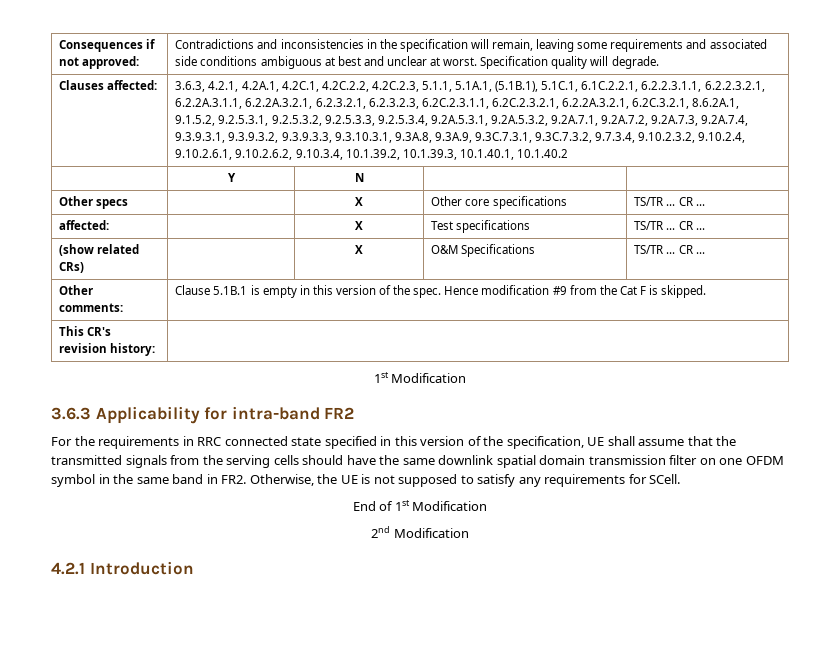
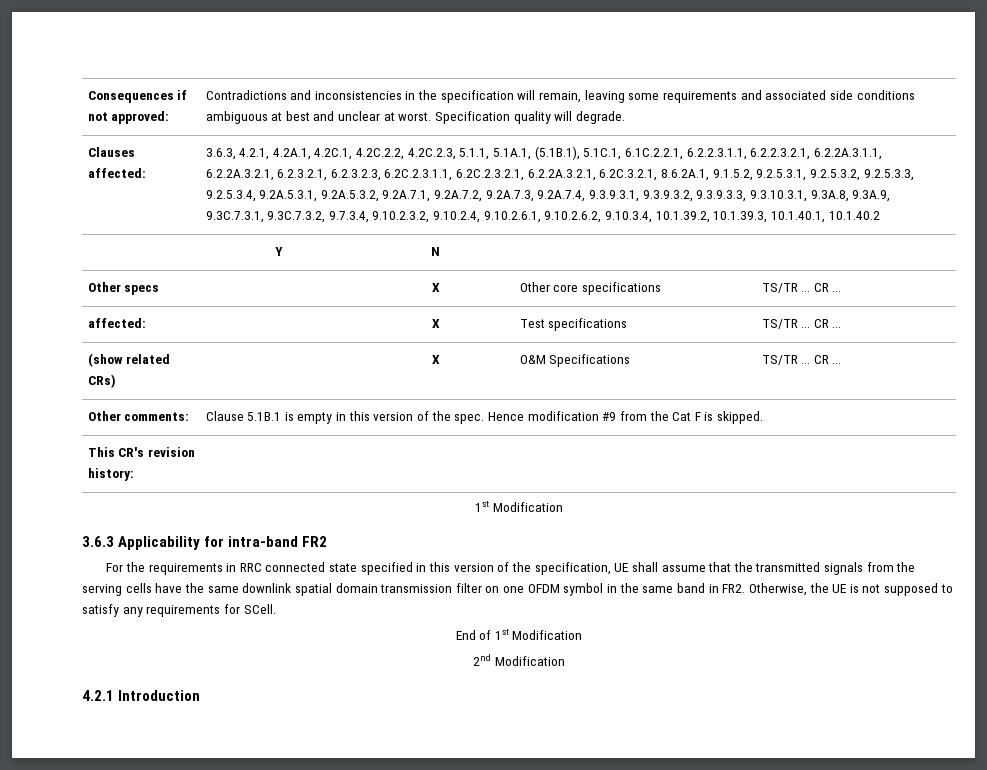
[302,455,344,465] should -> (152, 588) none

